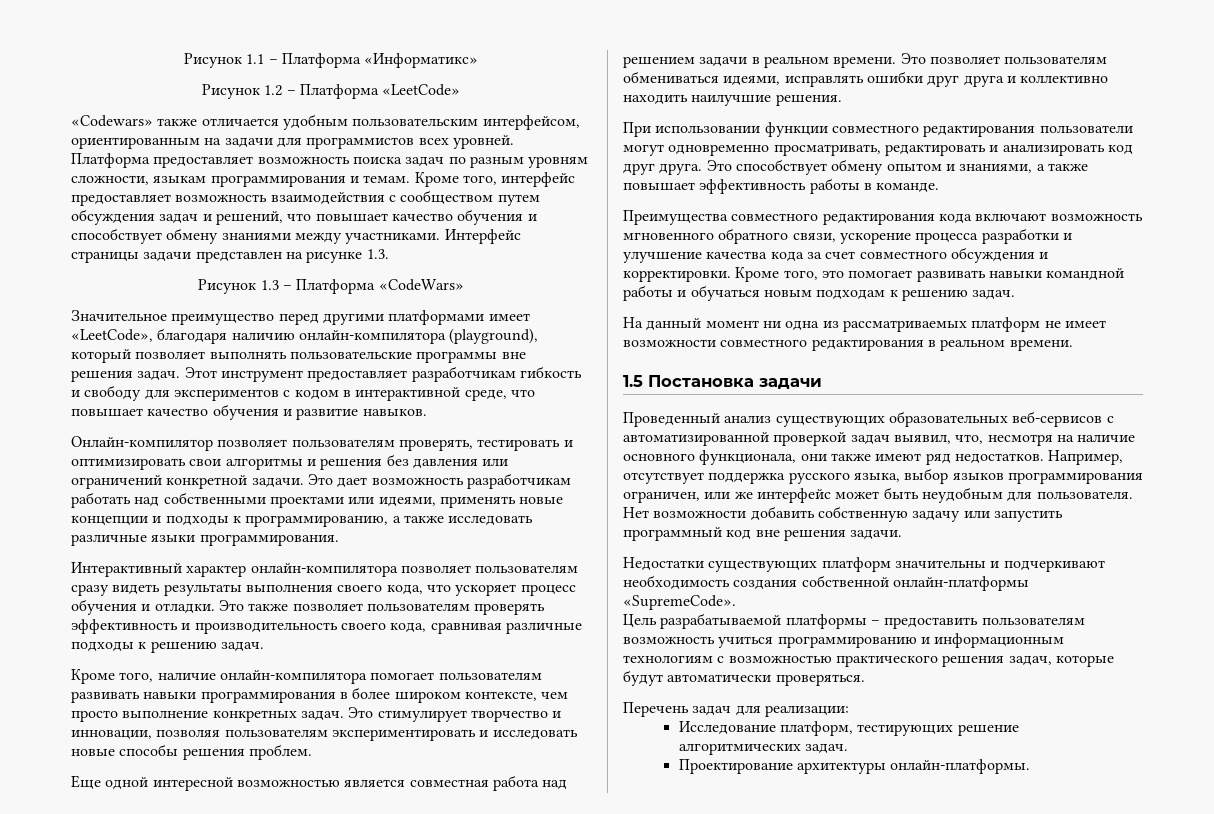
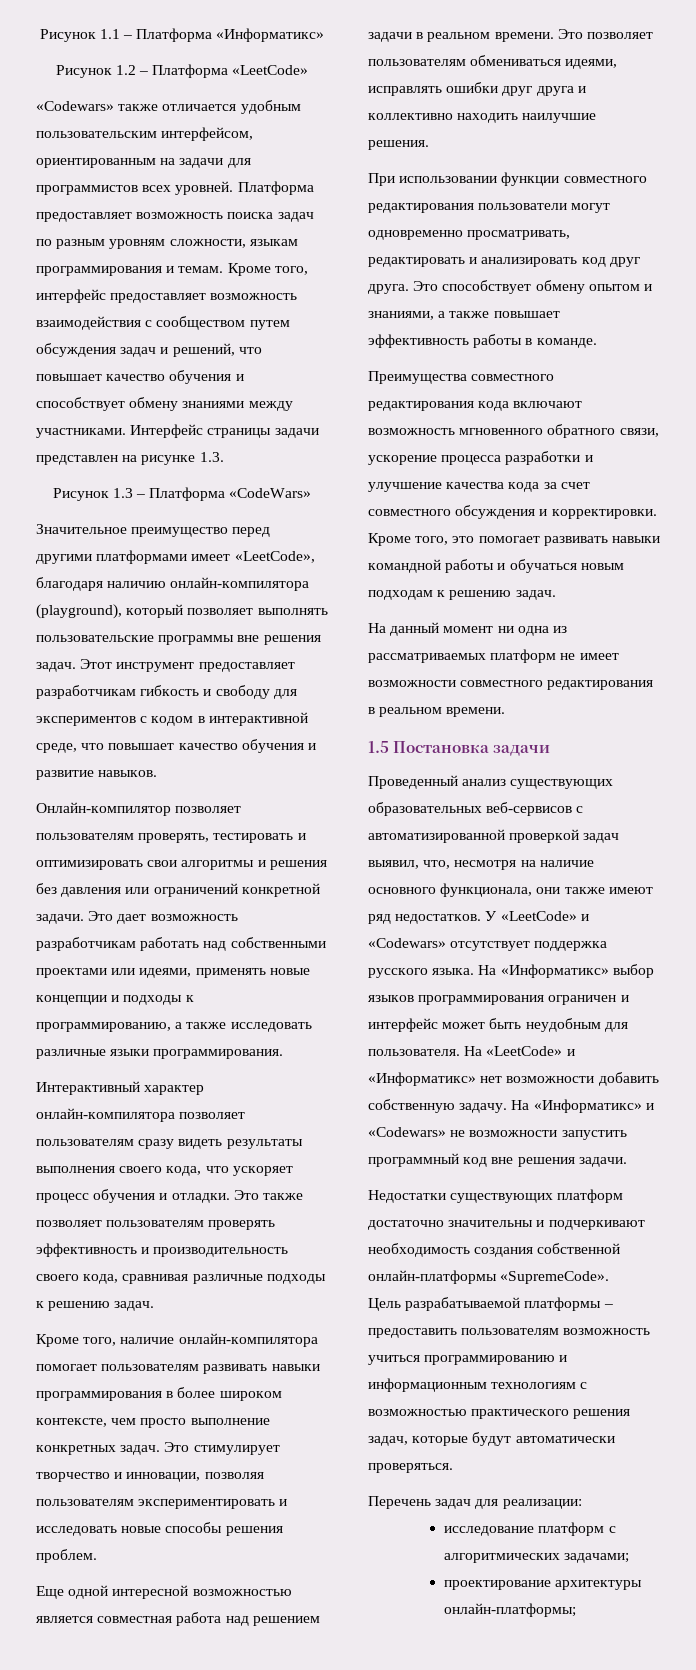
[1048,450,1124,465] [623,468,1143,484] [623,491,753,503] Например, отсутствует поддержка русского языка, выбор языков программирования ограничен, или же -> [485,911,589,921] [368,938,608,951] [368,964,654,978] [368,995,629,1005] У «LeetCode» и «Codewars» отсутствует поддержка русского языка. На «Информатикс» выбор языков программирования ограничен и
[623,506,990,522] Нет возможности добавить собственную задачу или -> [464,1046,575,1056] [368,1072,659,1086] [368,1099,654,1113] [368,1127,558,1137] На «LeetCode» и «Информатикс» нет возможности добавить собственную задачу. На «Информатикс» и «Codewars» не возможности
(891, 564) none -> [368,1220,444,1230] достаточно
[678,721,1019,736] [678,743,848,755] [678,759,1031,774] Исследование платформ, тестирующих решение алгоритмических задач. // Проектирование архитектуры онлайн-платформы. -> [444,1522,616,1536] [444,1553,630,1563] [444,1580,643,1590] [444,1603,577,1617] исследование платформ с алгоритмических задачами; // проектирование архитектуры онлайн-платформы;

